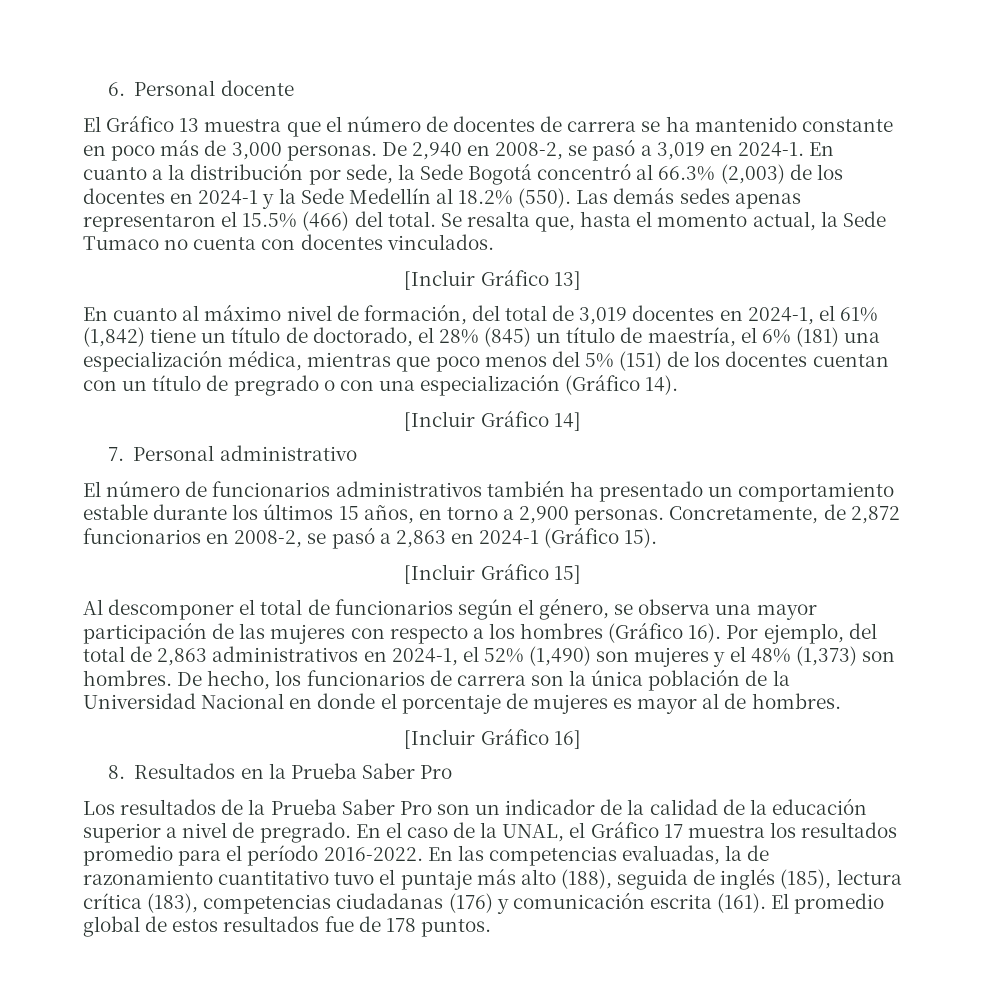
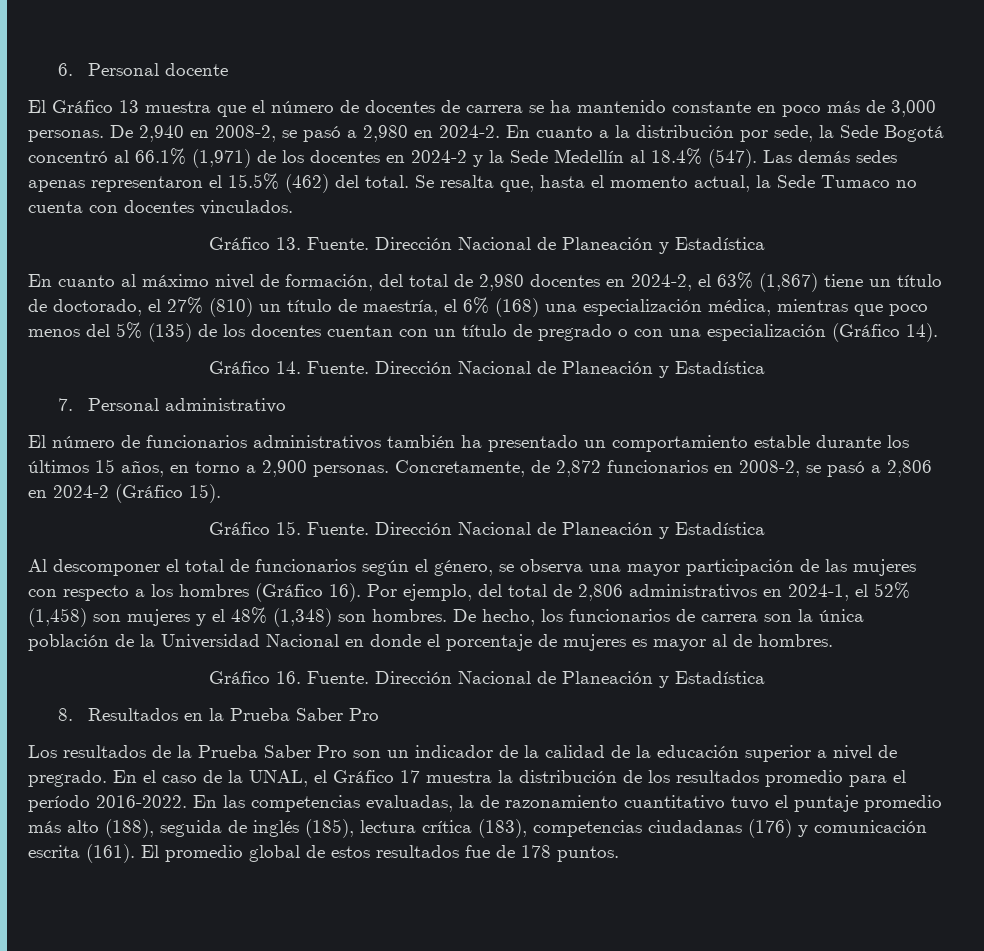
[656,142,804,160] 3,019 en 2024-1. -> [363,125,500,142] 2,980 en 2024-2.
[658,164,785,184] 66.3% (2,003) -> [135,148,251,168] 66.1% (1,971)
[198,190,259,205] 2024-1 -> [411,150,467,163] 2024-2
[458,188,572,208] 18.2% (550). -> [651,148,757,168] 18.4% (547).
[302,211,350,231] (466) -> [285,174,329,193] (462)
[404,269,581,290] [Incluir Gráfico 13] -> [208,237,765,254] Gráfico 13. Fuente. Dirección Nacional de Planeación y Estadística
[579,305,878,325] [83,327,145,347] 3,019 docentes en 2024-1, el 61% (1,842) -> [479,272,818,292] 2,980 docentes en 2024-2, el 63% (1,867)
[438,327,532,347] 28% (845) -> [167,297,253,317] 27% (810)
[795,327,839,347] (181) -> [495,298,539,317] (168)
[619,351,663,371] (151) -> [148,323,192,342] (135)
[404,410,581,431] [Incluir Gráfico 14] -> [208,361,765,378] Gráfico 14. Fuente. Dirección Nacional de Planeación y Estadística
[395,530,540,548] 2,863 en 2024-1 -> [887,460,932,477] [28,485,109,498] 2,806 en 2024-2
[404,563,581,584] [Incluir Gráfico 15] -> [208,521,765,539] Gráfico 15. Fuente. Dirección Nacional de Planeación y Estadística
[157,648,208,666] 2,863 -> [578,584,623,601] 2,806
[529,646,592,666] (1,490) -> [28,608,87,627] (1,458)
[795,646,857,666] (1,373) -> [273,608,332,627] (1,348)
[404,728,581,749] [Incluir Gráfico 16] -> [208,671,765,688] Gráfico 16. Fuente. Dirección Nacional de Planeación y Estadística
(765, 831) none -> [498,770,642,783] la distribución de
(472, 880) none -> [864,795,942,812] promedio

